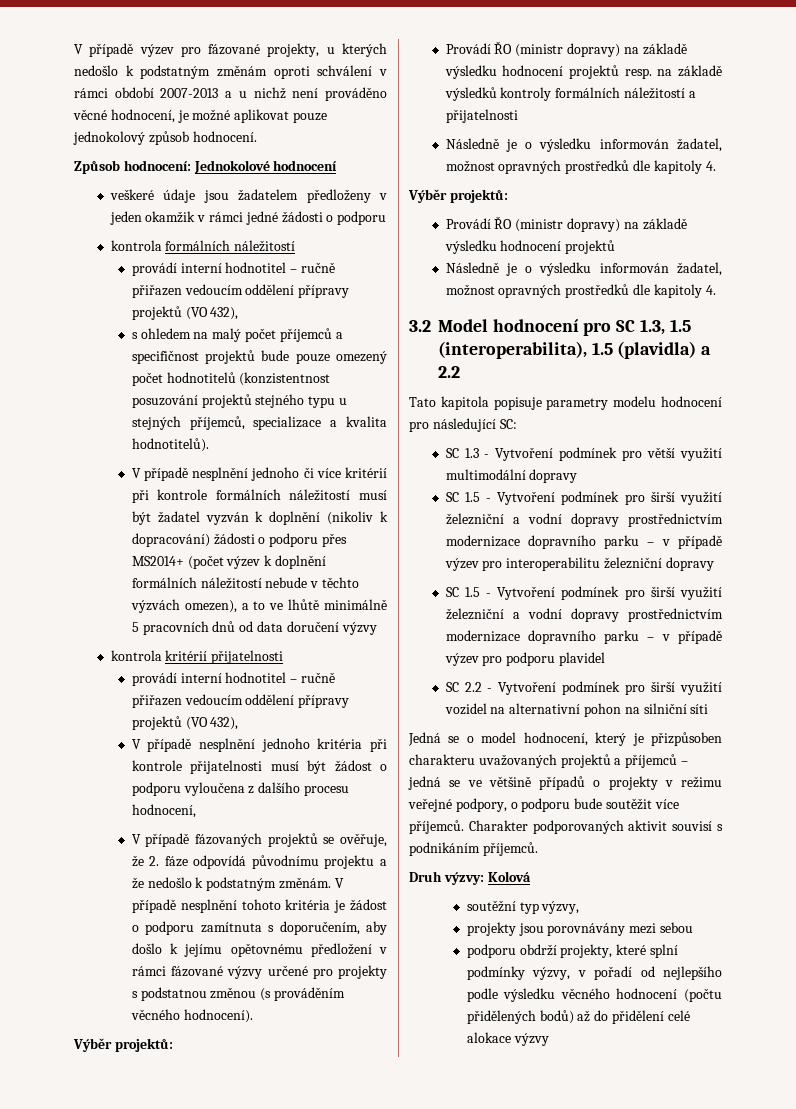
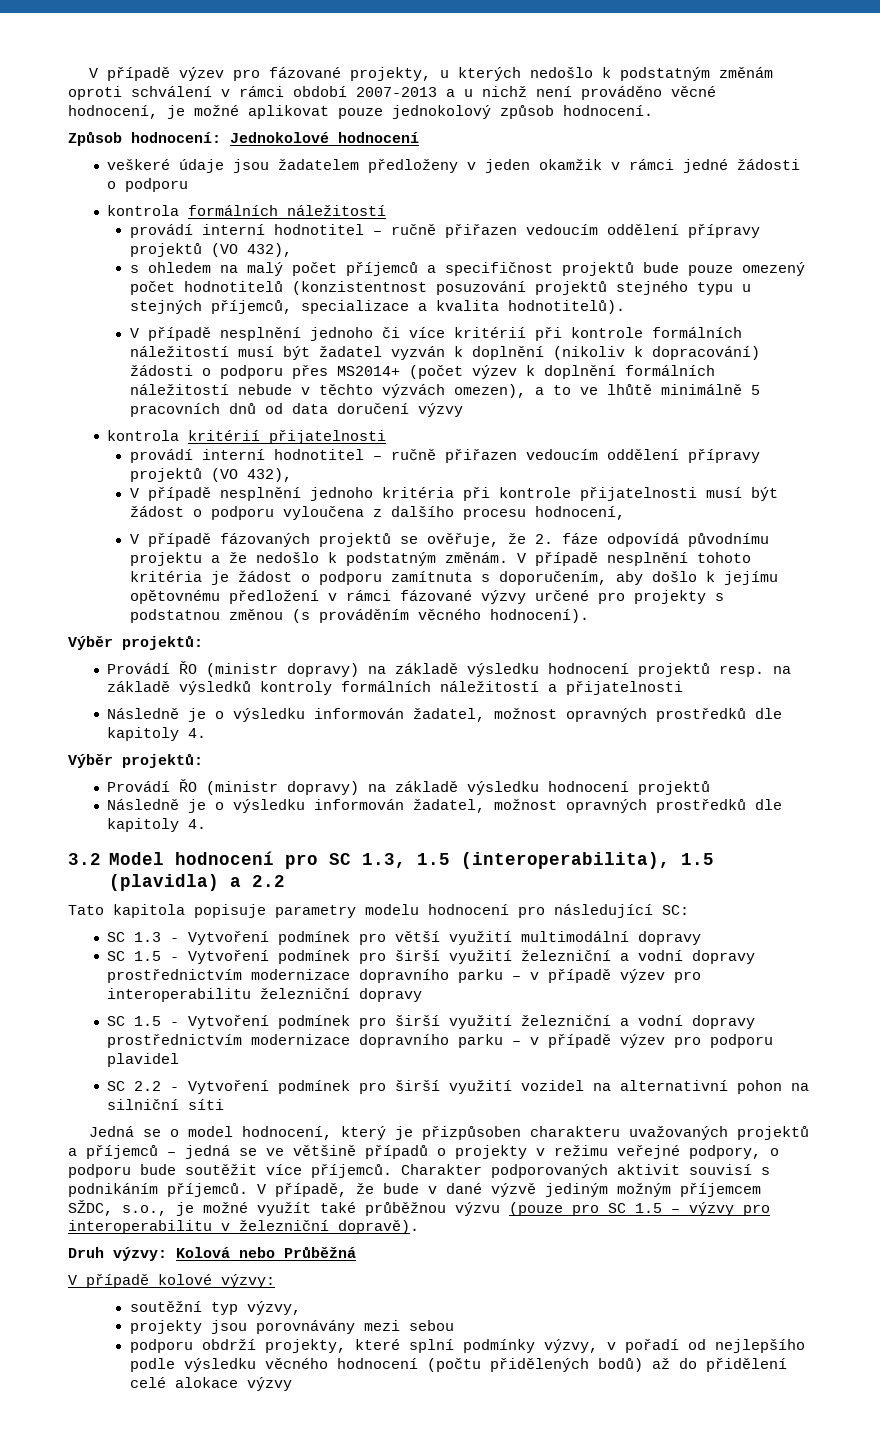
[409,871,531,885] // Druh výzvy: Kolová -> [257,1183,761,1197] [68,1200,770,1216] [68,1220,419,1234] [68,1246,356,1261] [68,1274,275,1288] V případě, že bude v dané výzvě jediným možným příjemcem SŽDC, s.o., je možné využít také průběžnou výzvu (pouze pro SC 1.5 – výzvy pro interoperabilitu v železniční dopravě). // Druh výzvy: Kolová nebo Průběžná // V případě kolové výzvy:

